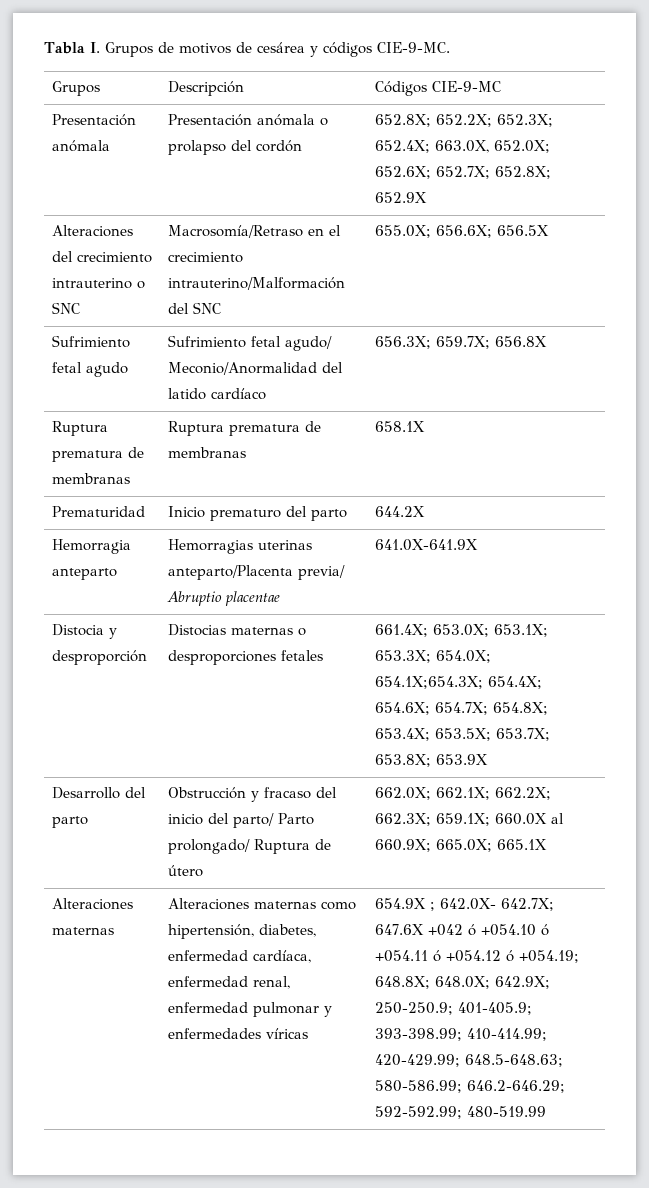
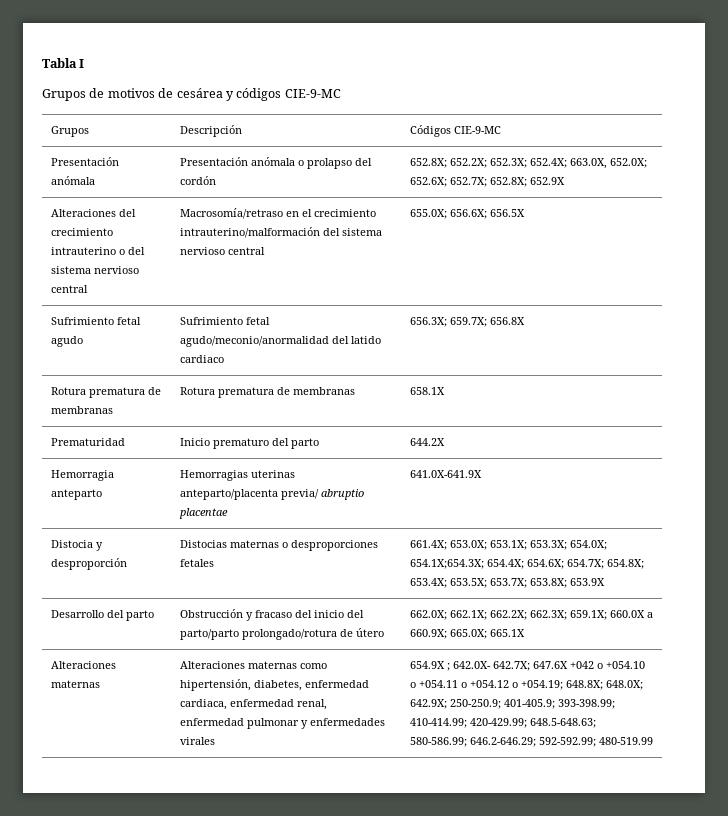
[89,42,100,53] I. -> [79,59,85,68] I //
[376,42,450,53] CIE-9-MC. -> [284,89,341,98] CIE-9-MC
[52,302,81,314] [168,225,342,238] [168,252,244,263] [168,277,346,290] [168,302,222,314] SNC | Macrosomía/Retraso en el crecimiento intrauterino/Malformación del SNC -> [127,247,145,255] [50,266,139,274] [50,285,88,293] [179,208,376,219] [179,227,382,238] [179,247,265,255] del sistema nervioso central | Macrosomía/retraso en el crecimiento intrauterino/malformación del sistema nervioso central
[285,336,333,351] [168,362,318,375] agudo/ Meconio/Anormalidad -> [179,336,329,347] agudo/meconio/anormalidad
[211,388,267,400] cardíaco -> [179,355,224,363] cardiaco
[52,421,109,436] [52,447,145,462] [52,473,131,484] [168,421,225,436] Ruptura prematura de membranas | Ruptura -> [50,387,161,398] [50,406,113,414] [179,387,215,395] Rotura prematura de membranas | Rotura
[168,565,346,580] [167,591,223,606] anteparto/Placenta previa/ Abruptio -> [179,489,364,500] anteparto/placenta previa/ abruptio
[233,813,315,828] [168,839,311,854] parto/ Parto prolongado/ Ruptura -> [179,629,337,640] parto/parto prolongado/rotura
[551,813,565,824] al -> [646,612,653,618] a
[253,950,312,963] cardíaca, -> [179,699,227,710] cardiaca,
[266,1028,309,1039] víricas -> [179,737,215,745] virales
[468,924,550,936] [375,950,515,962] ó +054.10 ó +054.11 ó +054.12 ó -> [596,661,645,669] [409,680,518,688] o +054.10 o +054.11 o +054.12 o

